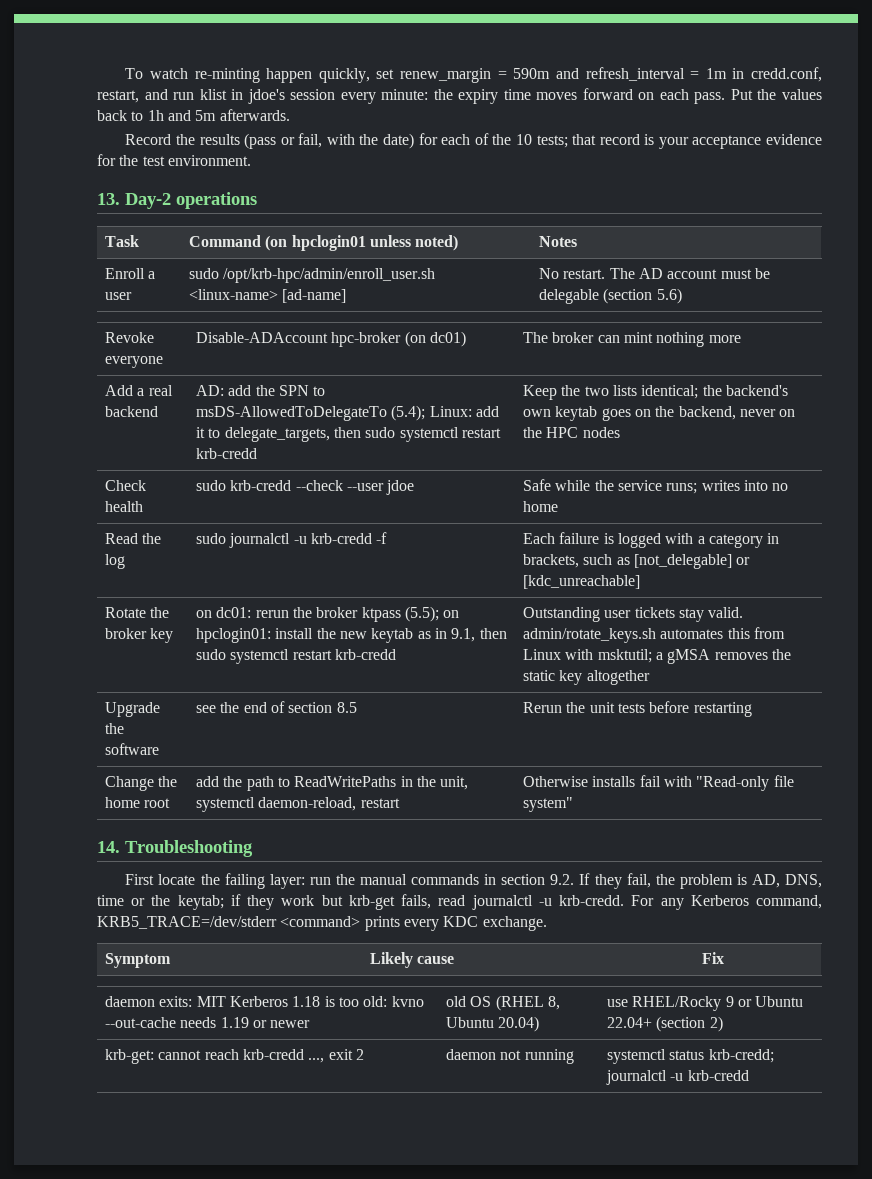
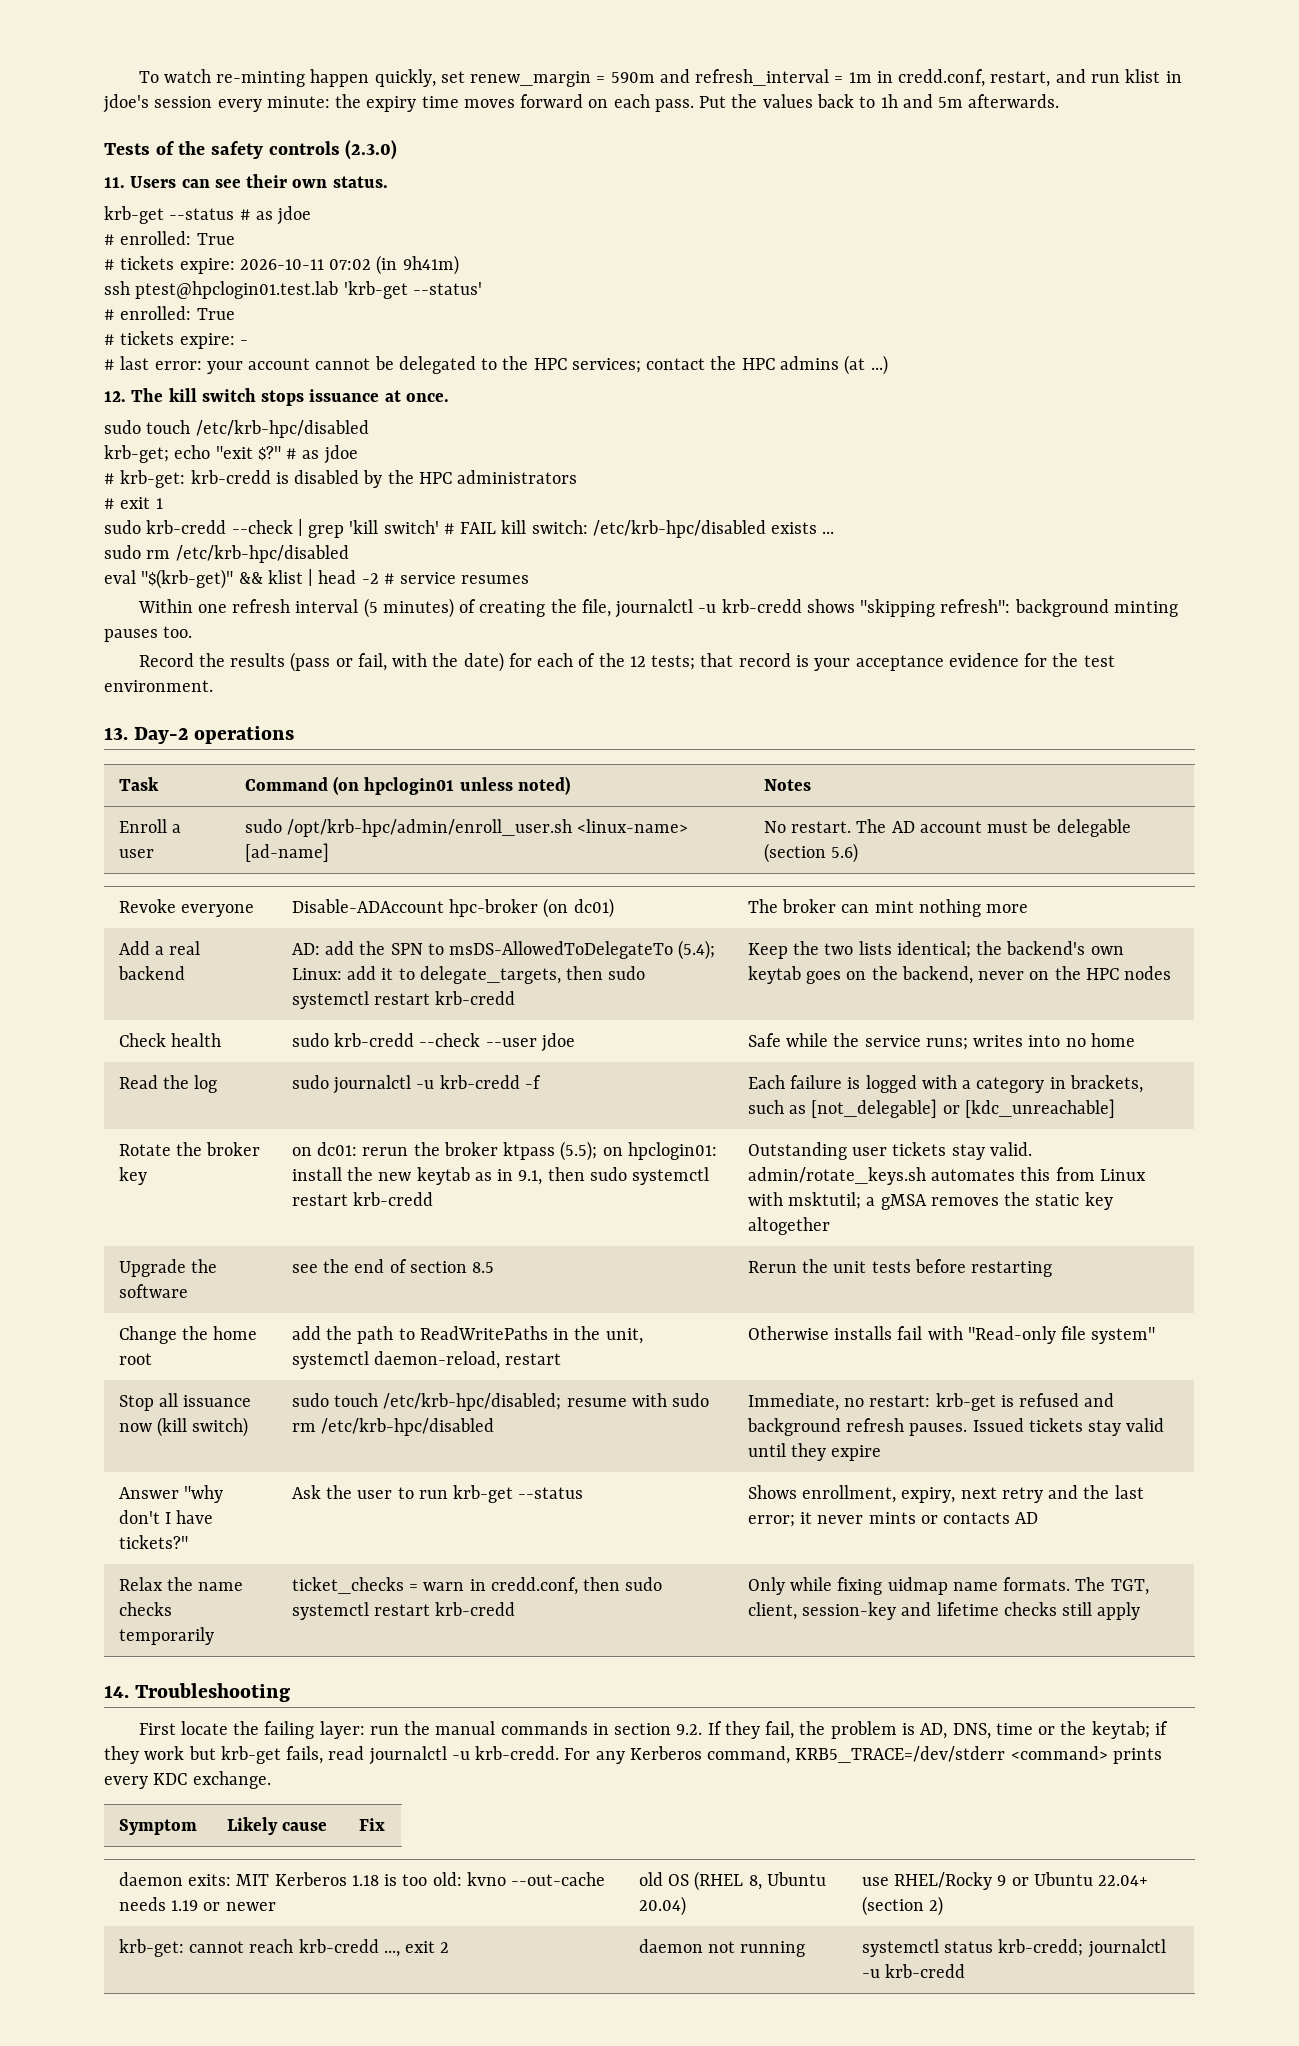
(290, 115) none -> [104,140,398,160] [104,174,388,188] [104,206,312,225] [104,231,235,245] [104,255,459,275] [104,281,482,299] [104,306,235,320] [104,331,248,349] [104,355,888,375] [104,388,449,406] [104,420,369,438] [104,445,358,464] [104,470,578,488] [104,497,163,509] [104,519,835,538] [104,545,349,563] [104,569,530,589] [137,598,1179,618] [104,626,193,642] // Tests of the safety controls (2.3.0) // 11. Users can see their own status. // krb-get --status # as jdoe // # enrolled: True // # tickets expire: 2026-10-11 07:02 (in 9h41m) // ssh ptest@hpclogin01.test.lab 'krb-get --status' // # enrolled: True // # tickets expire: - // # last error: your account cannot be delegated to the HPC services; contact the HPC admins (at ...) // 12. The kill switch stops issuance at once. // sudo touch /etc/krb-hpc/disabled // krb-get; echo "exit $?" # as jdoe // # krb-get: krb-credd is disabled by the HPC administrators // # exit 1 // sudo krb-credd --check | grep 'kill switch' # FAIL kill switch: /etc/krb-hpc/disabled exists ... // sudo rm /etc/krb-hpc/disabled // eval "$(krb-get)" && klist | head -2 # service resumes // Within one refresh interval (5 minutes) of creating the file, journalctl -u krb-credd shows "skipping refresh": background minting pauses too.
[515,134,532,145] 10 -> [629,656,646,667] 12
(573, 804) none -> [118,1393,252,1411] [118,1417,249,1437] [291,1393,710,1411] [291,1418,494,1436] [747,1393,1115,1411] [746,1418,1165,1436] [747,1443,882,1461] [118,1485,223,1503] [118,1510,214,1524] [118,1535,188,1549] [291,1485,584,1503] [747,1485,1144,1503] [747,1512,1039,1527] [118,1577,244,1591] [118,1602,172,1616] [118,1627,214,1645] [291,1577,663,1595] [291,1602,516,1620] [747,1577,1149,1595] [747,1602,1141,1620] // Stop all issuance now (kill switch) | sudo touch /etc/krb-hpc/disabled; resume with sudo rm /etc/krb-hpc/disabled | Immediate, no restart: krb-get is refused and background refresh pauses. Issued tickets stay valid until they expire // Answer "why don't I have tickets?" | Ask the user to run krb-get --status | Shows enrollment, expiry, next retry and the last error; it never mints or contacts AD // Relax the name checks temporarily | ticket_checks = warn in credd.conf, then sudo systemctl restart krb-credd | Only while fixing uidmap name formats. The TGT, client, session-key and lifetime checks still apply

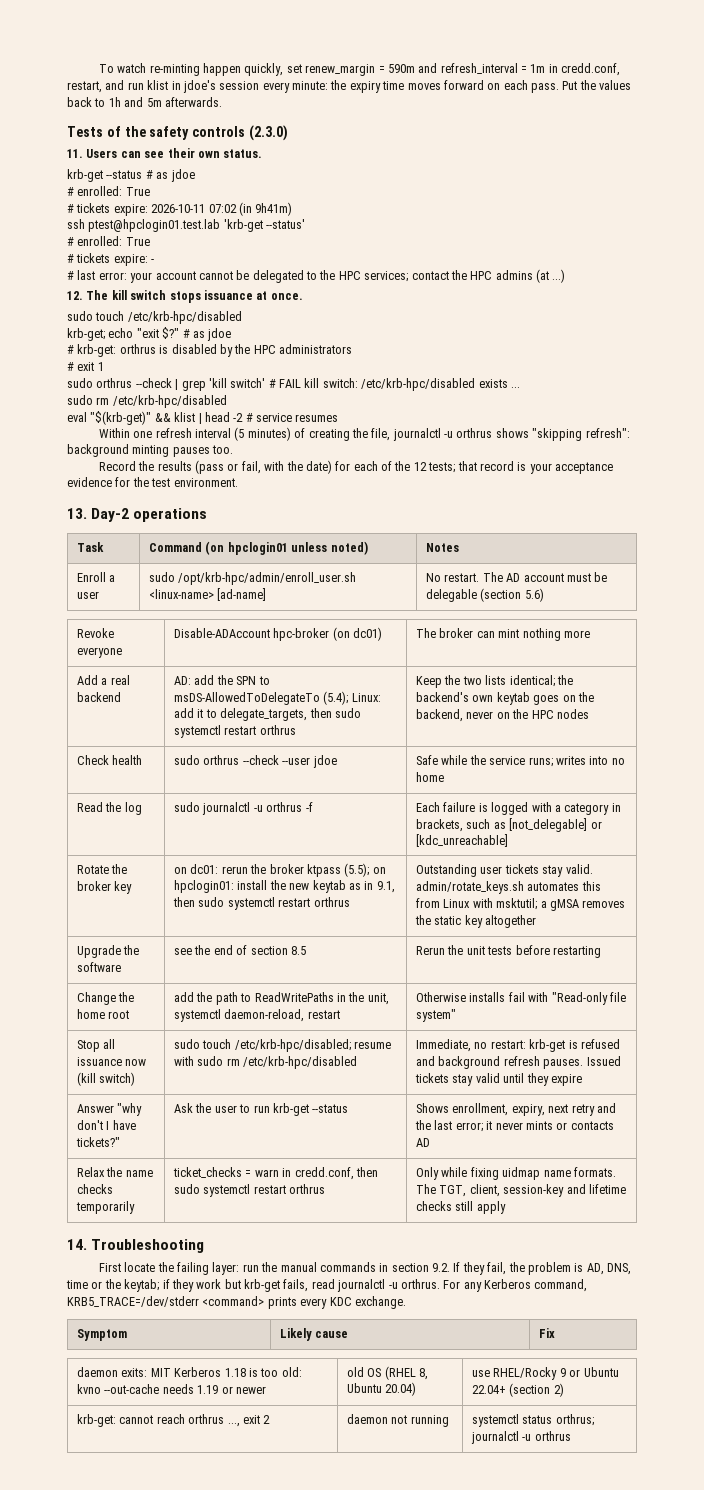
[190,470,271,484] krb-credd -> [119,344,156,354] orthrus
[146,520,227,534] krb-credd -> [96,378,133,388] orthrus
[721,599,802,613] krb-credd -> [456,428,493,438] orthrus
[435,991,516,1005] krb-credd -> [259,725,296,735] orthrus
[333,1033,414,1047] krb-credd -> [203,755,240,765] orthrus
[439,1075,520,1089] krb-credd -> [266,802,303,812] orthrus
[352,1192,433,1206] krb-credd -> [313,897,350,907] orthrus
[435,1602,516,1616] krb-credd -> [289,1184,326,1194] orthrus
[475,1746,560,1760] krb-credd. -> [400,1279,440,1289] orthrus.
[298,1939,379,1953] krb-credd -> [188,1414,225,1424] orthrus
[998,1939,1166,1958] [861,1964,965,1978] krb-credd; journalctl -u krb-credd -> [555,1414,594,1426] [470,1431,571,1444] orthrus; journalctl -u orthrus

